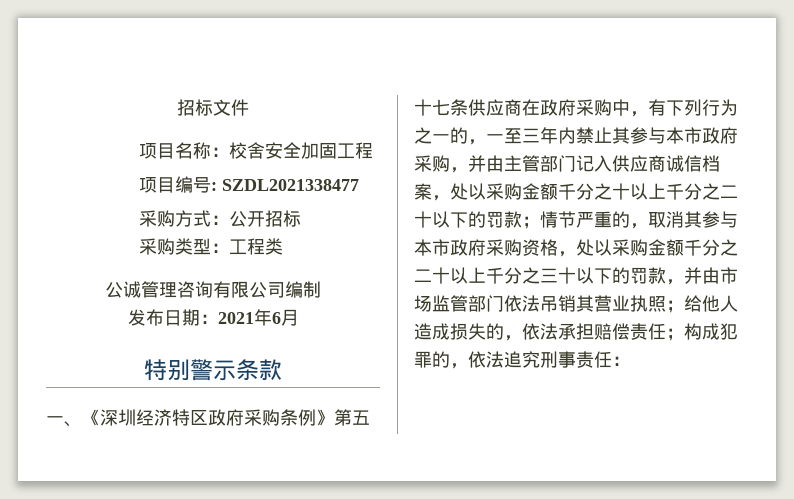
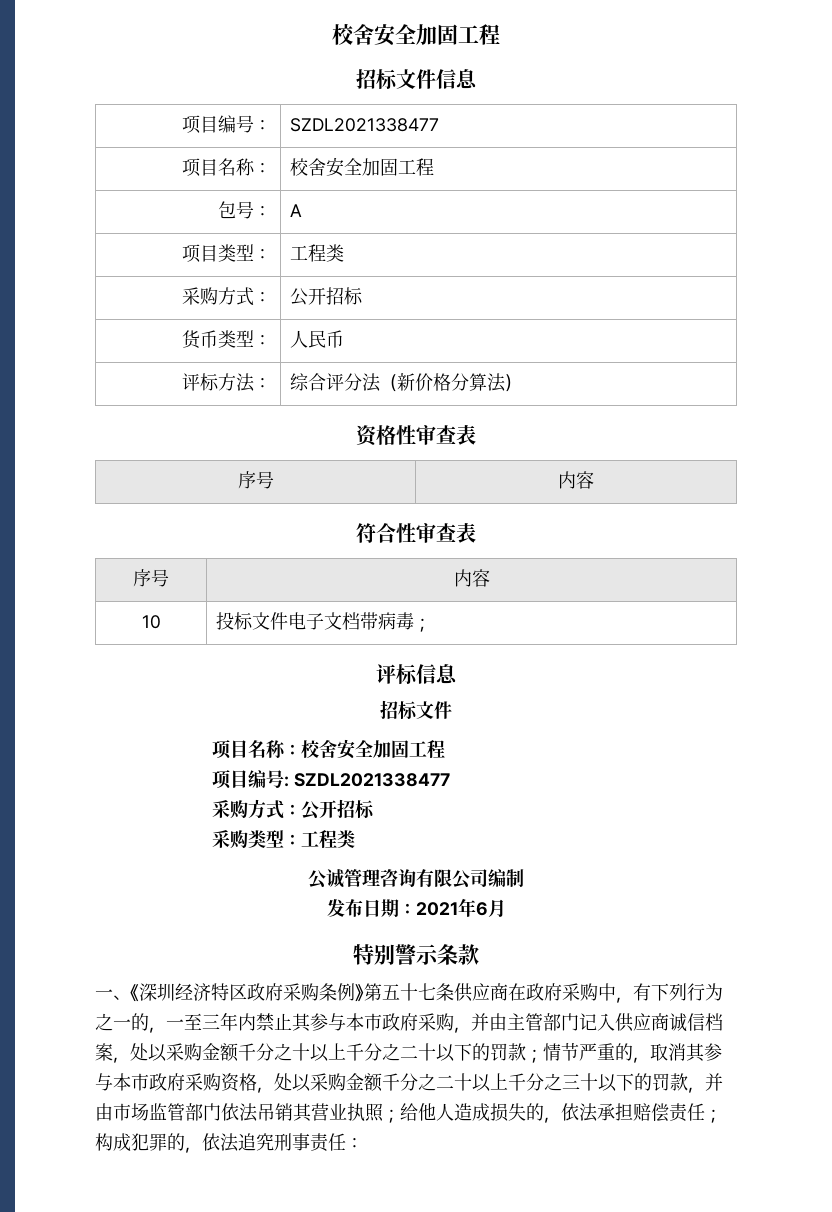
(177, 107) none -> [332,24,500,46] [356,69,478,90] [182,115,272,134] [289,118,439,132] [182,158,272,177] [289,157,434,177] [218,201,272,219] [289,204,302,217] [182,244,272,263] [289,244,344,262] [182,287,272,306] [289,287,363,306] [182,330,272,349] [289,330,344,348] [182,373,272,392] [289,373,522,392] [356,425,476,447] [237,471,274,489] [558,471,594,489] [356,523,476,543] [133,569,169,587] [453,569,490,587] [141,615,161,629] [215,612,431,632] [376,664,458,685] 校舍安全加固工程 // 招标文件信息 // 项目编号： | SZDL2021338477 // 项目名称： | 校舍安全加固工程 // 包号： | A // 项目类型： | 工程类 // 采购方式： | 公开招标 // 货币类型： | 人民币 // 评标方法： | 综合评分法（新价格分算法） // 资格性审查表 // 序号 | 内容 // 符合性审查表 // 序号 | 内容 // 10 | 投标文件电子文档带病毒； // 评标信息 //

